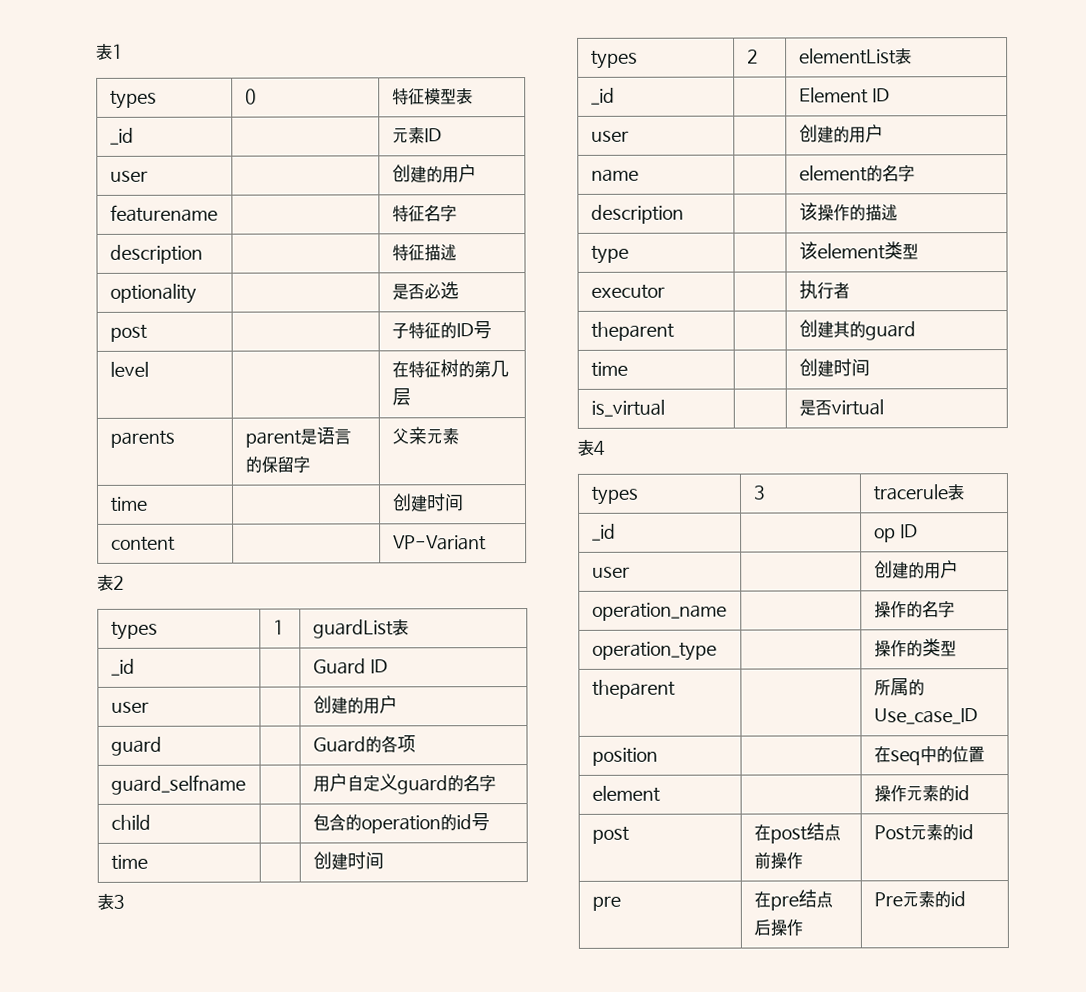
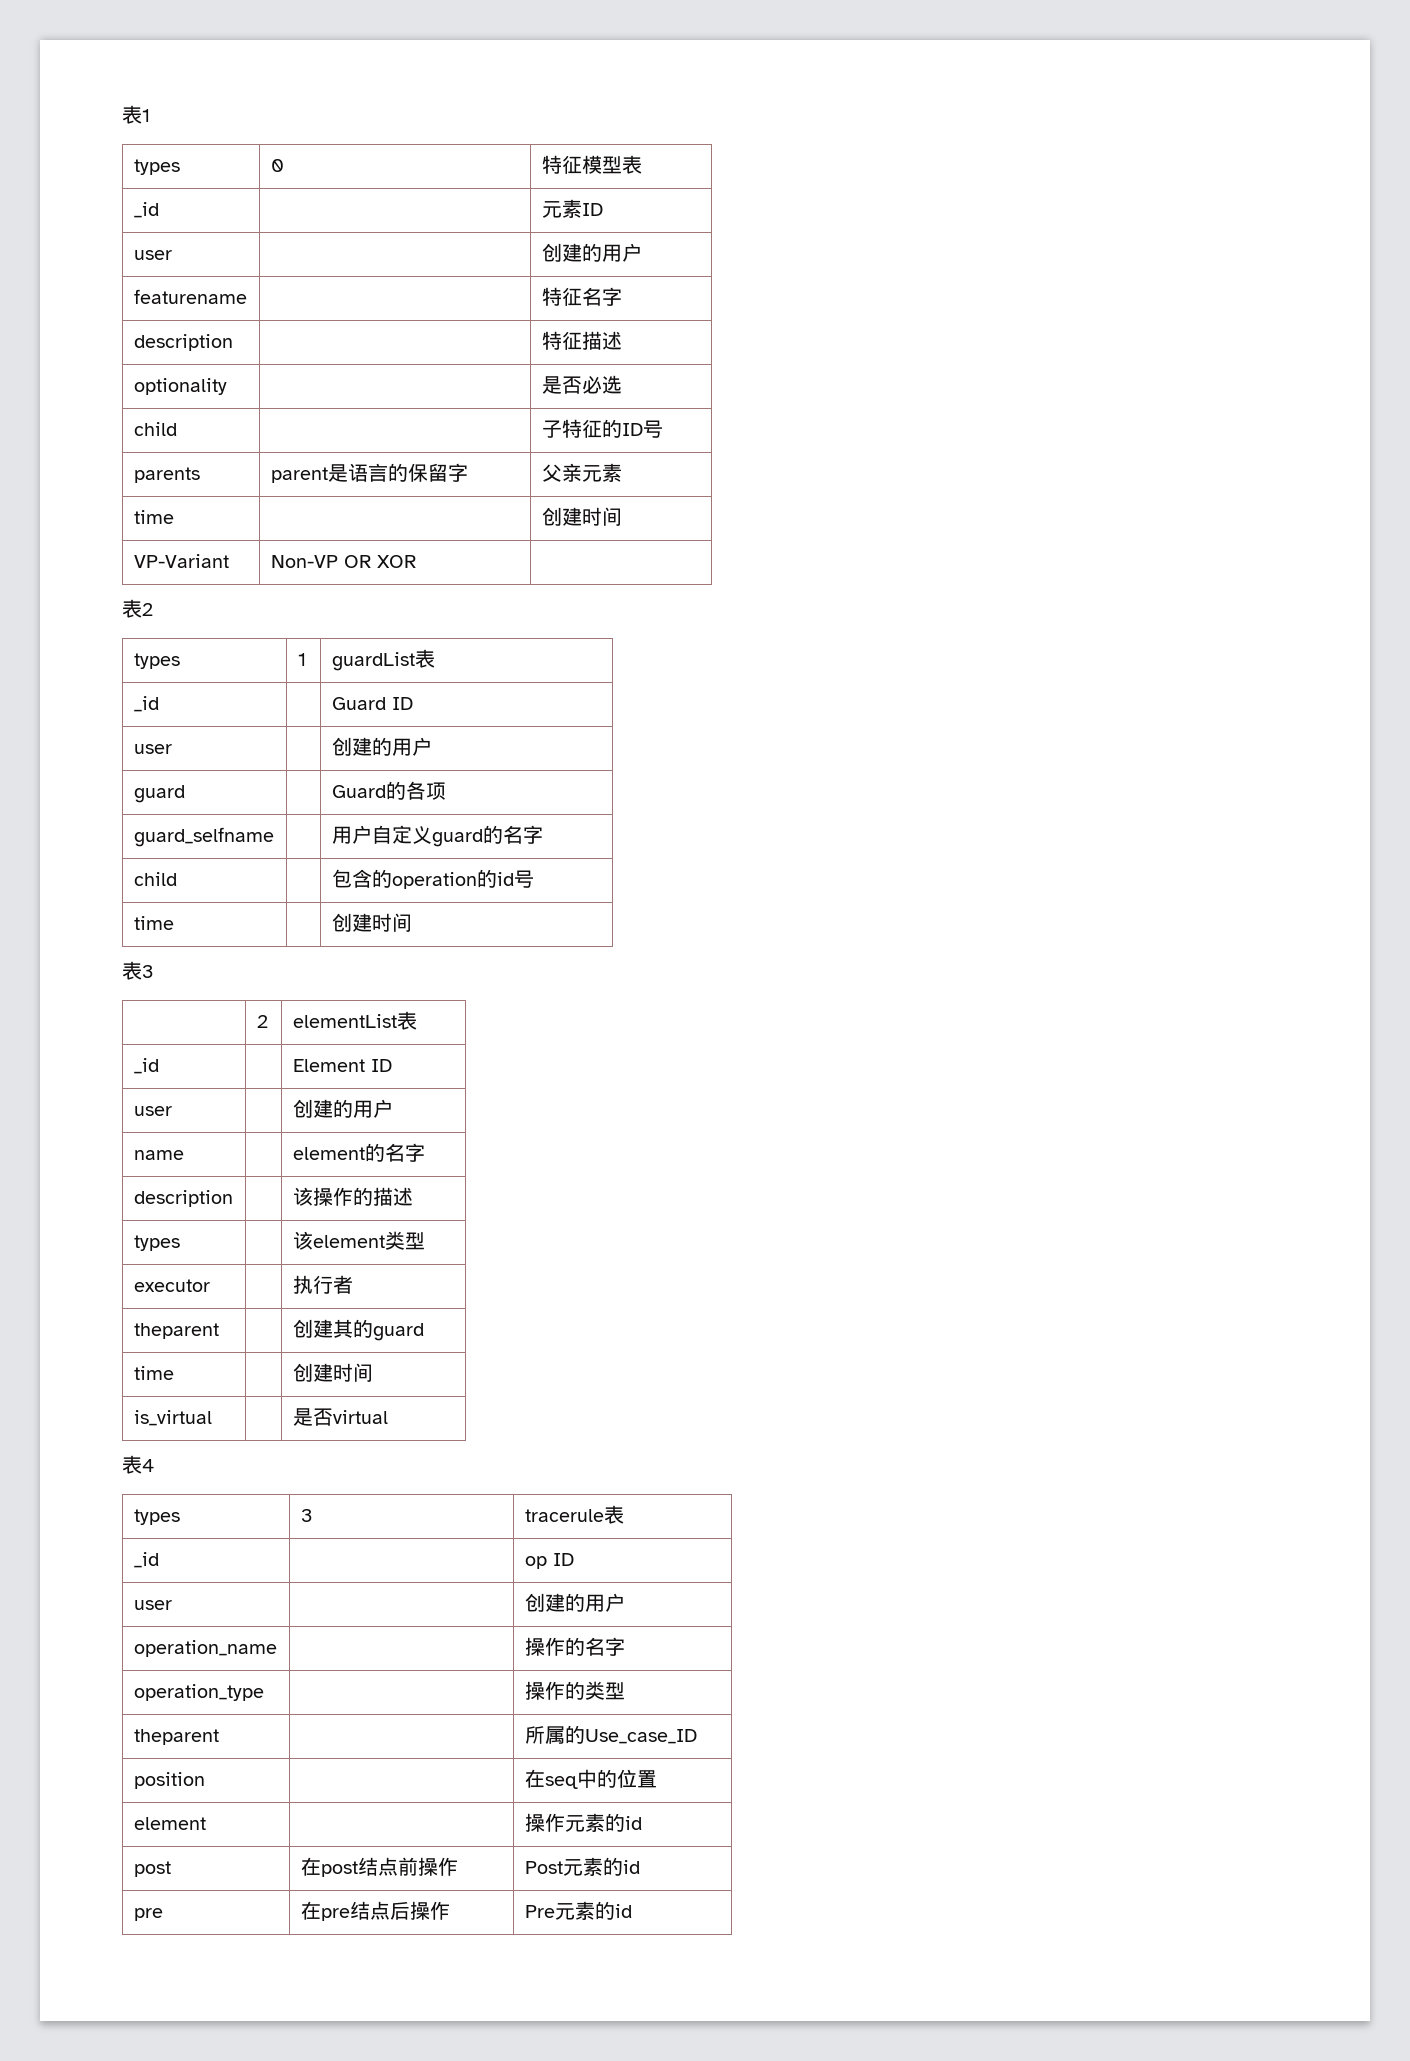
[109,324,148,342] post -> [133,422,177,436] child
[109,361,149,377] [391,359,509,379] [391,388,411,406] // level | | 在特征树的第几层 -> (663, 429) none
[110,536,176,551] [392,535,487,551] content | | VP-Variant -> [133,554,229,568] [270,555,416,568] VP-Variant | Non-VP OR XOR |
[590,50,638,69] types -> (153, 971) none
[590,245,629,264] type -> [133,1235,180,1251] types

